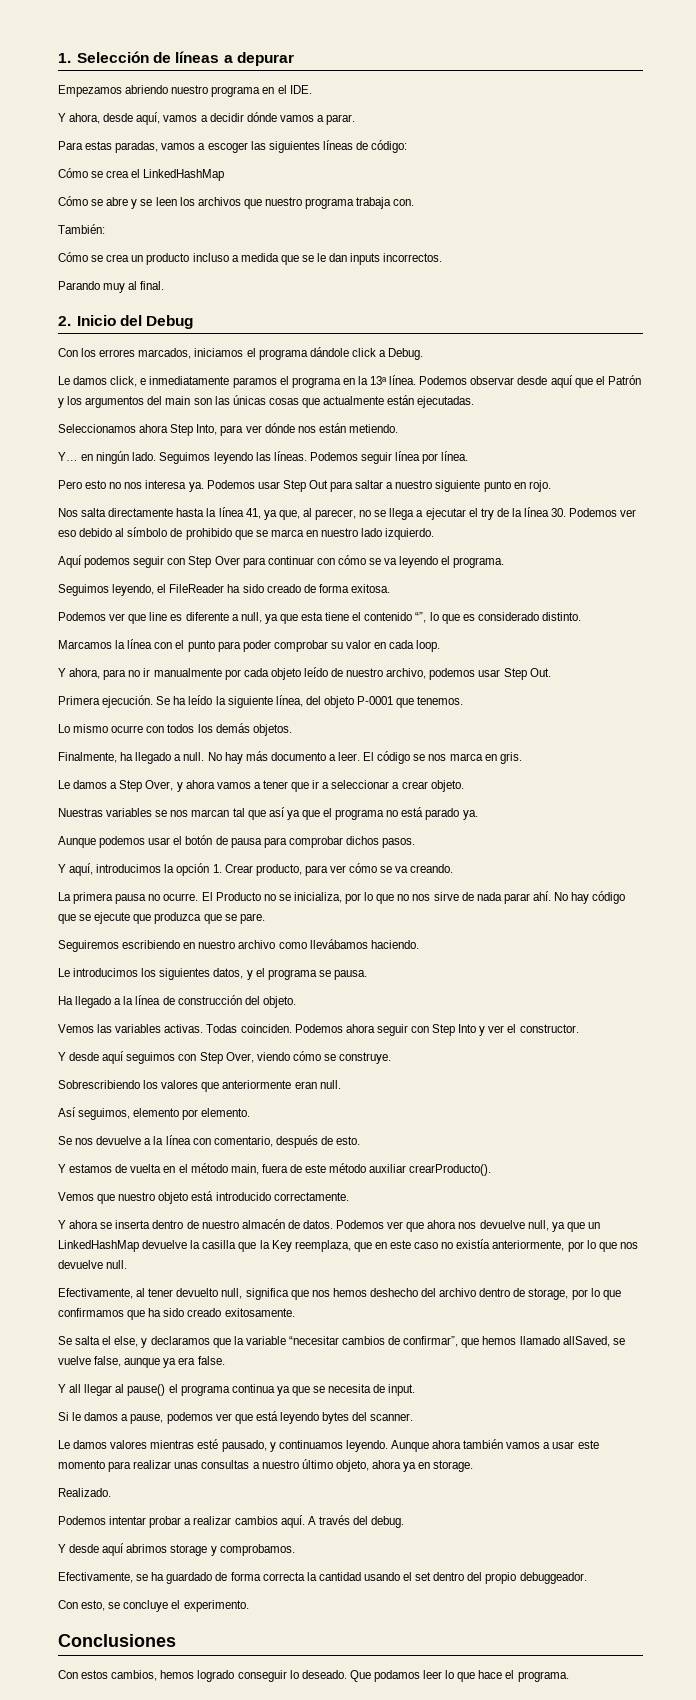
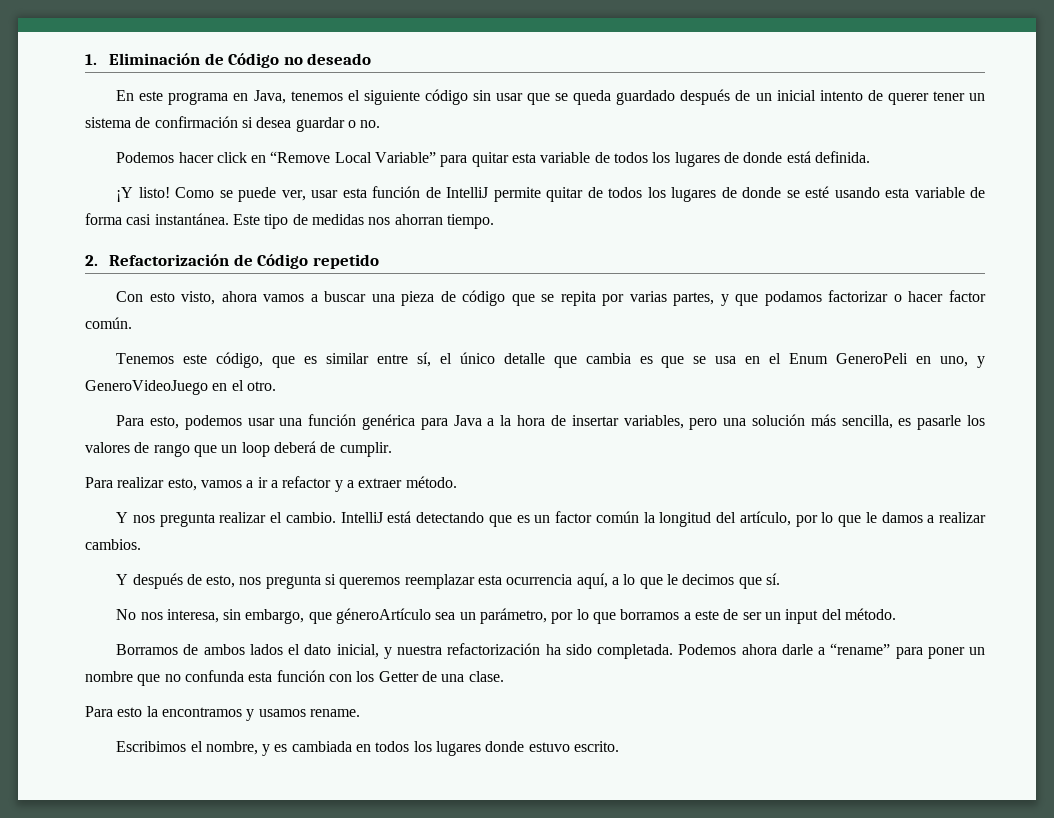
[58,51,294,66] [58,85,312,97] [58,112,356,125] [58,140,408,153] [58,168,225,181] [58,196,415,209] [58,224,105,234] [58,252,443,265] [58,281,165,293] [58,315,194,329] [58,347,424,360] [58,375,641,388] [58,395,475,408] [58,423,398,436] [58,451,469,464] [58,480,551,492] [58,507,637,520] [58,527,435,540] [58,555,505,568] [58,584,390,596] [58,612,581,624] [58,639,441,652] [58,667,551,680] [58,695,464,708] [58,723,292,736] [58,751,522,764] [58,780,464,792] [58,807,478,820] [58,835,416,848] [58,863,454,876] [58,891,626,904] [58,912,265,924] [58,939,419,952] [58,968,367,980] [58,995,296,1008] [58,1024,579,1036] [58,1051,392,1064] [58,1080,341,1092] [58,1107,251,1120] [58,1135,361,1148] [58,1163,492,1176] [58,1191,349,1204] [58,1219,600,1232] [58,1239,638,1252] [58,1260,128,1269] [58,1288,621,1300] [58,1308,295,1320] [58,1336,625,1348] [58,1356,225,1368] [58,1384,416,1396] [58,1411,414,1424] [58,1439,599,1452] [58,1459,474,1472] [58,1488,111,1497] [58,1515,405,1528] [58,1543,295,1556] [58,1572,587,1584] [58,1600,249,1612] [58,1634,176,1647] [58,1670,569,1682] 1. Selección de líneas a depurar // Empezamos abriendo nuestro programa en el IDE. // Y ahora, desde aquí, vamos a decidir dónde vamos a parar. // Para estas paradas, vamos a escoger las siguientes líneas de código: // Cómo se crea el LinkedHashMap // Cómo se abre y se leen los archivos que nuestro programa trabaja con. // También: // Cómo se crea un producto incluso a medida que se le dan inputs incorrectos. // Parando muy al final. // 2. Inicio del Debug // Con los errores marcados, iniciamos el programa dándole click a Debug. // Le damos click, e inmediatamente paramos el programa en la 13ª línea. Podemos observar desde aquí que el Patrón y los argumentos del main son las únicas cosas que actualmente están ejecutadas. // Seleccionamos ahora Step Into, para ver dónde nos están metiendo. // Y… en ningún lado. Seguimos leyendo las líneas. Podemos seguir línea por línea. // Pero esto no nos interesa ya. Podemos usar Step Out para saltar a nuestro siguiente punto en rojo. // Nos salta directamente hasta la línea 41, ya que, al parecer, no se llega a ejecutar el try de la línea 30. Podemos ver eso debido al símbolo de prohibido que se marca en nuestro lado izquierdo. // Aquí podemos seguir con Step Over para continuar con cómo se va leyendo el programa. // Seguimos leyendo, el FileReader ha sido creado de forma exitosa. // Podemos ver que line es diferente a null, ya que esta tiene el contenido “”, lo que es considerado distinto. // Marcamos la línea con el punto para poder comprobar su valor en cada loop. // Y ahora, para no ir manualmente por cada objeto leído de nuestro archivo, podemos usar Step Out. // Primera ejecución. Se ha leído la siguiente línea, del objeto P-0001 que tenemos. // Lo mismo ocurre con todos los demás objetos. // Finalmente, ha llegado a null. No hay más documento a leer. El código se nos marca en gris. // Le damos a Step Over, y ahora vamos a tener que ir a seleccionar a crear objeto. // Nuestras variables se nos marcan tal que así ya que el programa no está parado ya. // Aunque podemos usar el botón de pausa para comprobar dichos pasos. // Y aquí, introducimos la opción 1. Crear producto, para ver cómo se va creando. // La primera pausa no ocurre. El Producto no se inicializa, por lo que no nos sirve de nada parar ahí. No hay código que se ejecute que produzca que se pare. // Seguiremos escribiendo en nuestro archivo como llevábamos haciendo. // Le introducimos los siguientes datos, y el programa se pausa. // Ha llegado a la línea de construcción del objeto. // Vemos las variables activas. Todas coinciden. Podemos ahora seguir con Step Into y ver el constructor. // Y desde aquí seguimos con Step Over, viendo cómo se construye. // Sobrescribiendo los valores que anteriormente eran null. // Así seguimos, elemento por elemento. // Se nos devuelve a la línea con comentario, después de esto. // Y estamos de vuelta en el método main, fuera de este método auxiliar crearProducto(). // Vemos que nuestro objeto está introducido correctamente. // Y ahora se inserta dentro de nuestro almacén de datos. Podemos ver que ahora nos devuelve null, ya que un LinkedHashMap devuelve la casilla que la Key reemplaza, que en este caso no existía anteriormente, por lo que nos devuelve null. // Efectivamente, al tener devuelto null, significa que nos hemos deshecho del archivo dentro de storage, por lo que confirmamos que ha sido creado exitosamente. // Se salta el else, y declaramos que la variable “necesitar cambios de confirmar”, que hemos llamado allSaved, se vuelve false, aunque ya era false. // Y all llegar al pause() el programa continua ya que se necesita de input. // Si le damos a pause, podemos ver que está leyendo bytes del scanner. // Le damos valores mientras esté pausado, y continuamos leyendo. Aunque ahora también vamos a usar este momento para realizar unas consultas a nuestro último objeto, ahora ya en storage. // Realizado. // Podemos intentar probar a realizar cambios aquí. A través del debug. // Y desde aquí abrimos storage y comprobamos. // Efectivamente, se ha guardado de forma correcta la cantidad usando el set dentro del propio debuggeador. // Con esto, se concluye el experimento. // Conclusiones // Con estos cambios, hemos logrado conseguir lo deseado. Que podamos leer lo que hace el programa. -> [85,53,372,68] [116,89,986,105] [85,116,381,132] [116,151,870,167] [116,186,985,202] [85,213,494,229] [85,254,379,269] [116,290,987,306] [85,317,132,329] [116,352,985,368] [85,380,276,395] [116,414,985,430] [85,441,392,457] [85,476,457,492] [116,511,986,527] [85,539,141,550] [116,573,780,589] [116,608,896,624] [116,643,985,659] [85,670,504,686] [85,706,360,721] [116,741,620,756] 1. Eliminación de Código no deseado // En este programa en Java, tenemos el siguiente código sin usar que se queda guardado después de un inicial intento de querer tener un sistema de confirmación si desea guardar o no. // Podemos hacer click en “Remove Local Variable” para quitar esta variable de todos los lugares de donde está definida. // ¡Y listo! Como se puede ver, usar esta función de IntelliJ permite quitar de todos los lugares de donde se esté usando esta variable de forma casi instantánea. Este tipo de medidas nos ahorran tiempo. // 2. Refactorización de Código repetido // Con esto visto, ahora vamos a buscar una pieza de código que se repita por varias partes, y que podamos factorizar o hacer factor común. // Tenemos este código, que es similar entre sí, el único detalle que cambia es que se usa en el Enum GeneroPeli en uno, y GeneroVideoJuego en el otro. // Para esto, podemos usar una función genérica para Java a la hora de insertar variables, pero una solución más sencilla, es pasarle los valores de rango que un loop deberá de cumplir. // Para realizar esto, vamos a ir a refactor y a extraer método. // Y nos pregunta realizar el cambio. IntelliJ está detectando que es un factor común la longitud del artículo, por lo que le damos a realizar cambios. // Y después de esto, nos pregunta si queremos reemplazar esta ocurrencia aquí, a lo que le decimos que sí. // No nos interesa, sin embargo, que géneroArtículo sea un parámetro, por lo que borramos a este de ser un input del método. // Borramos de ambos lados el dato inicial, y nuestra refactorización ha sido completada. Podemos ahora darle a “rename” para poner un nombre que no confunda esta función con los Getter de una clase. // Para esto la encontramos y usamos rename. // Escribimos el nombre, y es cambiada en todos los lugares donde estuvo escrito.

